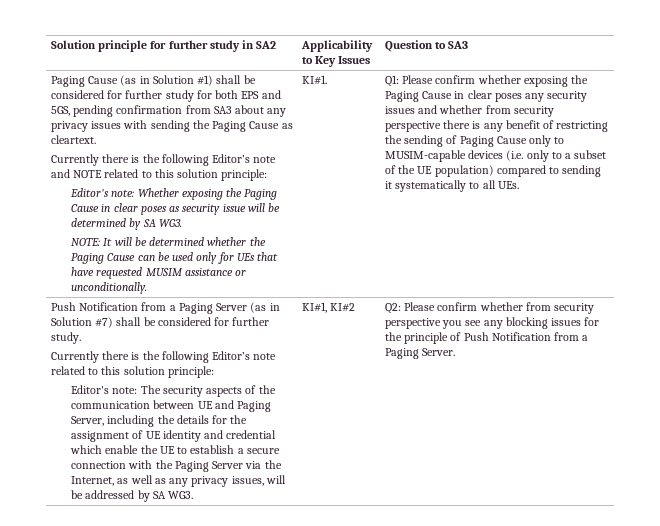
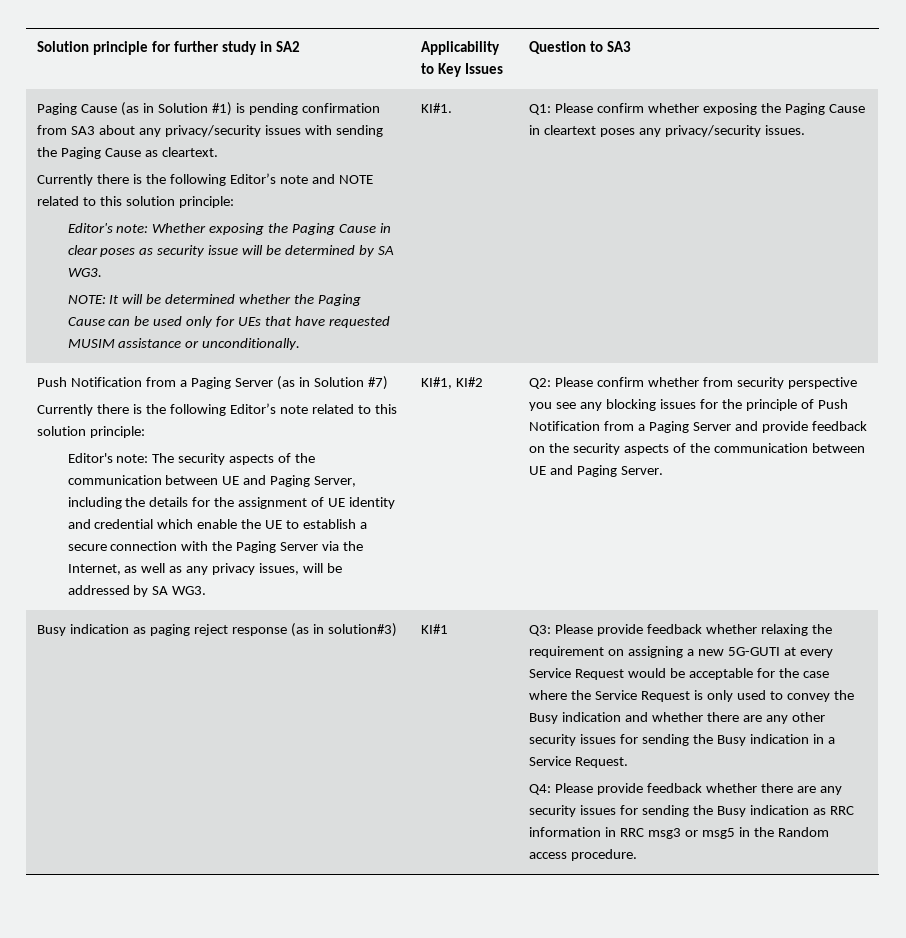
[216,75,256,84] [50,90,281,102] [50,106,70,116] shall be considered for further study for both EPS and 5GS, -> [235,103,245,113] is
[50,121,88,132] privacy -> [164,125,261,137] privacy/security
[467,90,492,99] clear -> [544,125,597,135] cleartext
[547,91,588,102] [384,105,554,117] [384,120,609,132] [384,135,565,147] [384,150,607,162] [384,165,602,177] [384,180,519,192] security issues and whether from security perspective there is any benefit of restricting the sending of Paging Cause only to MUSIM-capable devices (i.e. only to a subset of the UE population) compared to sending it systematically to all UEs. -> [664,125,805,137] privacy/security issues.
[116,317,270,326] [50,332,81,344] shall be considered for further study. -> (388, 383) none
[422,348,456,356] Server. -> [692,421,867,433] [529,443,865,455] [529,465,664,477] [37,623,397,637] [421,624,449,634] [529,624,832,636] [529,646,833,658] [529,668,829,680] [529,690,854,702] [529,712,825,724] [529,734,835,746] [529,756,629,768] [529,783,842,795] [529,805,854,817] [529,827,829,839] [529,849,638,861] Server and provide feedback on the security aspects of the communication between UE and Paging Server. // Busy indication as paging reject response (as in solution#3) | KI#1 | Q3: Please provide feedback whether relaxing the requirement on assigning a new 5G-GUTI at every Service Request would be acceptable for the case where the Service Request is only used to convey the Busy indication and whether there are any other security issues for sending the Busy indication in a Service Request. // Q4: Please provide feedback whether there are any security issues for sending the Busy indication as RRC information in RRC msg3 or msg5 in the Random access procedure.

